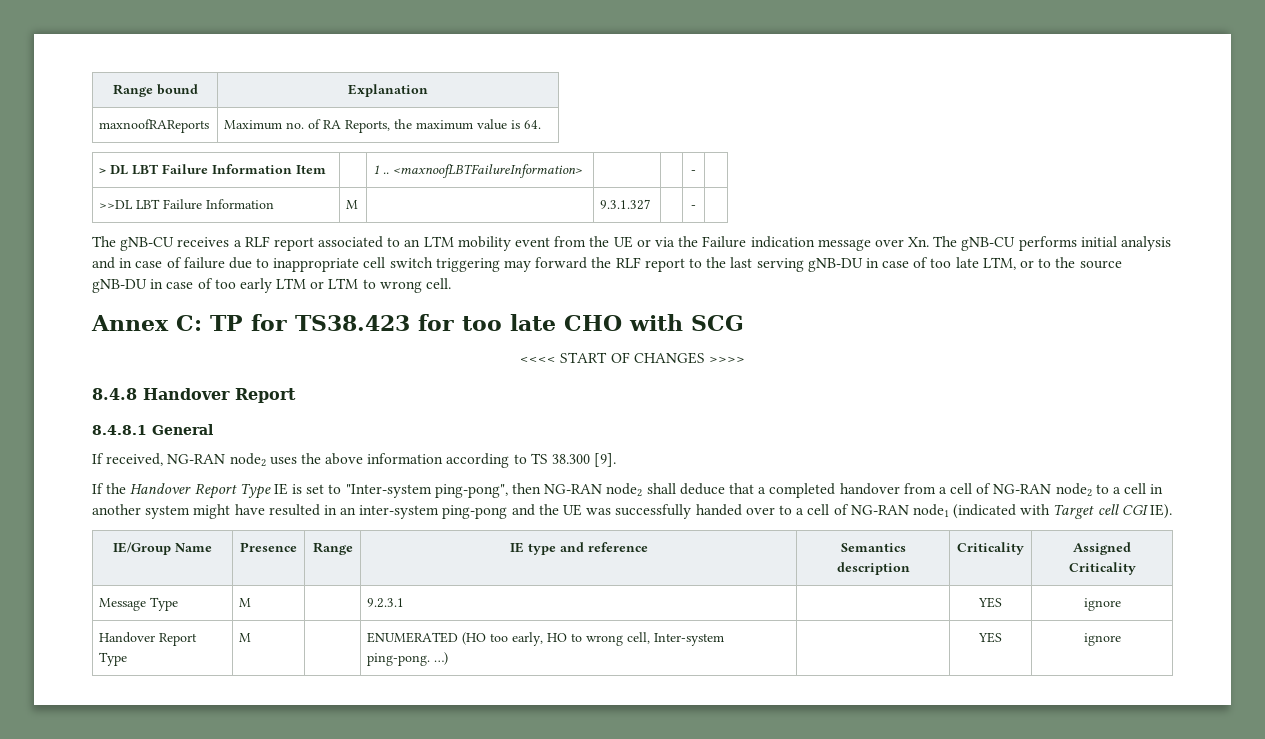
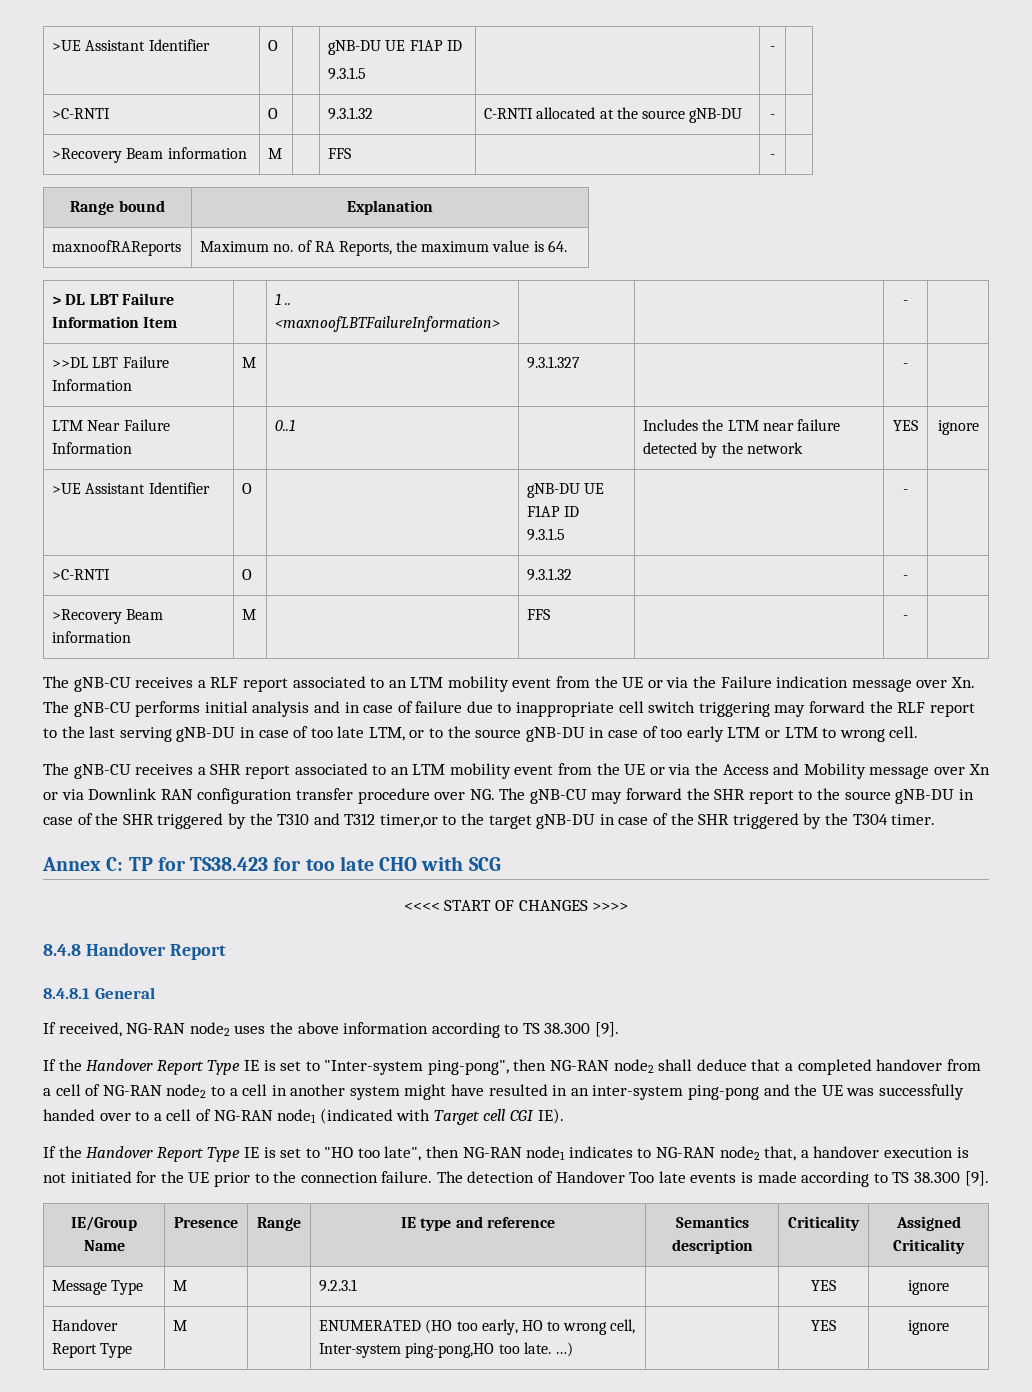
(112, 90) none -> [52,39,210,51] [268,40,279,51] [328,39,462,55] [328,67,367,80] [770,46,775,51] [52,108,111,119] [268,108,279,119] [328,107,374,120] [484,107,743,123] [770,114,775,119] [52,147,247,163] [268,148,283,159] [328,148,352,159] [770,154,775,159] >UE Assistant Identifier | O | | gNB-DU UE F1AP ID // 9.3.1.5 | | - | // >C-RNTI | O | | 9.3.1.32 | C-RNTI allocated at the source gNB-DU | - | // >Recovery Beam information | M | | FFS | | - | //
(696, 207) none -> [52,419,170,431] [52,442,133,454] [275,419,296,431] [643,419,840,431] [643,442,803,458] [893,420,918,431] [937,420,979,435] [52,482,210,494] [242,483,253,494] [527,483,605,498] [527,505,580,517] [527,528,566,541] [903,489,908,494] [52,569,111,580] [242,569,253,580] [527,568,573,581] [903,575,908,580] [52,609,164,624] [52,631,132,643] [242,609,257,620] [527,609,551,620] [903,615,908,620] // LTM Near Failure Information | | 0..1 | | Includes the LTM near failure detected by the network | YES | ignore // >UE Assistant Identifier | O | | gNB-DU UE F1AP ID // 9.3.1.5 | | - | // >C-RNTI | O | | 9.3.1.32 | | - | // >Recovery Beam information | M | | FFS | | - |
(452, 283) none -> [43,763,990,779] [43,788,974,804] [43,813,936,829] // The gNB-CU receives a SHR report associated to an LTM mobility event from the UE or via the Access and Mobility message over Xn or via Downlink RAN configuration transfer procedure over NG. The gNB-CU may forward the SHR report to the source gNB-DU in case of the SHR triggered by the T310 and T312 timer,or to the target gNB-DU in case of the SHR triggered by the T304 timer.
(1172, 511) none -> [43,1146,969,1162] [43,1171,989,1187] // If the Handover Report Type IE is set to "HO too late", then NG-RAN node1 indicates to NG-RAN node2 that, a handover execution is not initiated for the UE prior to the connection failure. The detection of Handover Too late events is made according to TS 38.300 [9].
[367,653,431,666] ping-pong. -> [405,1342,551,1358] ping-pong,HO too late.

